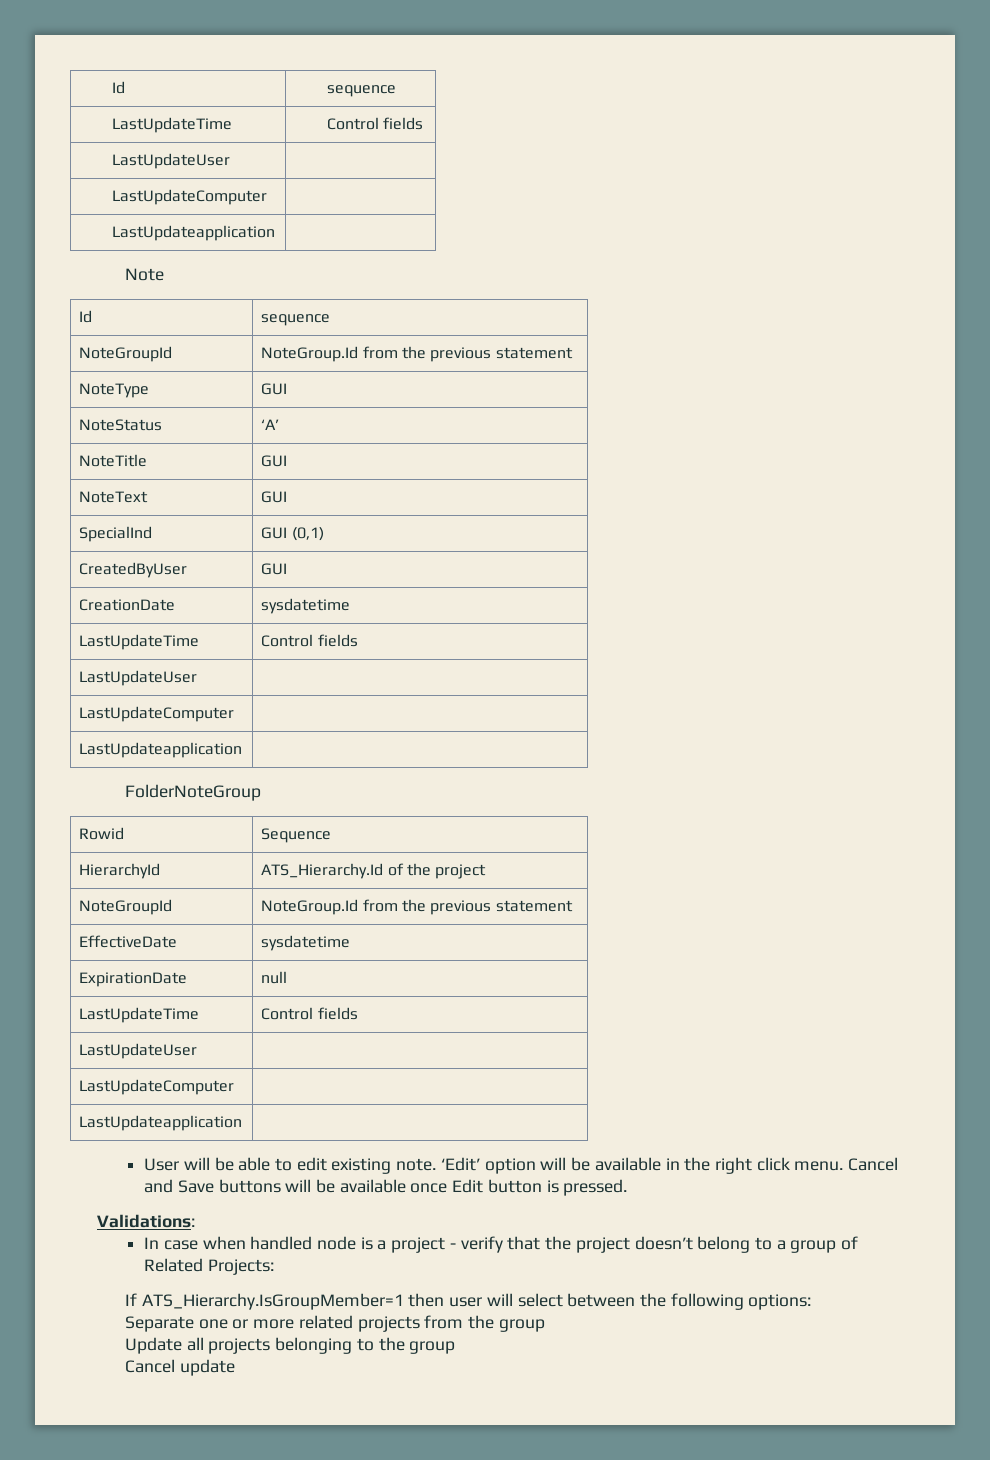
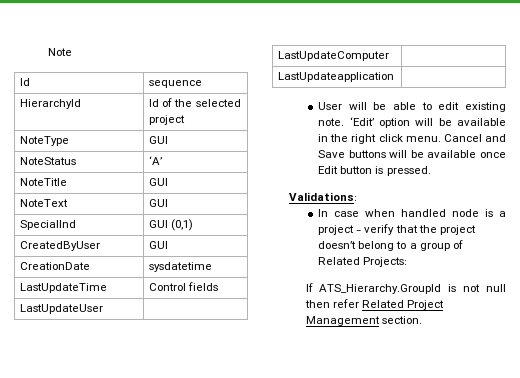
[112,81,126,94] [327,85,397,97] [112,117,233,133] [327,117,424,130] [112,153,231,169] [112,189,268,205] [112,225,276,241] [124,268,164,281] [79,310,93,323] [261,314,331,326] [79,346,173,362] [261,346,573,362] Id | sequence // LastUpdateTime | Control fields // LastUpdateUser | // LastUpdateComputer | // LastUpdateapplication | // Note // Id | sequence // NoteGroupId | NoteGroup.Id from the previous statement -> [47,48,72,56] [20,78,31,86] [149,80,203,88] [20,99,82,109] [149,98,241,107] [149,115,186,125] Note // Id | sequence // HierarchyId | Id of the selected project
[124,784,261,801] [79,827,125,840] [261,828,332,843] [79,863,161,879] [261,863,487,879] [79,899,173,915] [261,899,573,915] [79,935,178,948] [261,935,351,951] [79,972,188,987] [261,971,288,984] [79,1007,200,1023] [261,1007,358,1020] [79,1043,198,1059] [79,1079,235,1095] [79,1115,243,1131] // FolderNoteGroup // Rowid | Sequence // HierarchyId | ATS_Hierarchy.Id of the project // NoteGroupId | NoteGroup.Id from the previous statement // EffectiveDate | sysdatetime // ExpirationDate | null // LastUpdateTime | Control fields // LastUpdateUser | // LastUpdateComputer | // LastUpdateapplication | -> (395, 77) none
[141,1293,812,1310] [124,1315,545,1332] [124,1337,456,1354] [124,1359,235,1376] ATS_Hierarchy.IsGroupMember=1 then user will select between the following options: // Separate one or more related projects from the group // Update all projects belonging to the group // Cancel update -> [319,284,506,294] [304,299,444,310] [305,316,422,326] ATS_Hierarchy.GroupId is not null then refer Related Project Management section.

